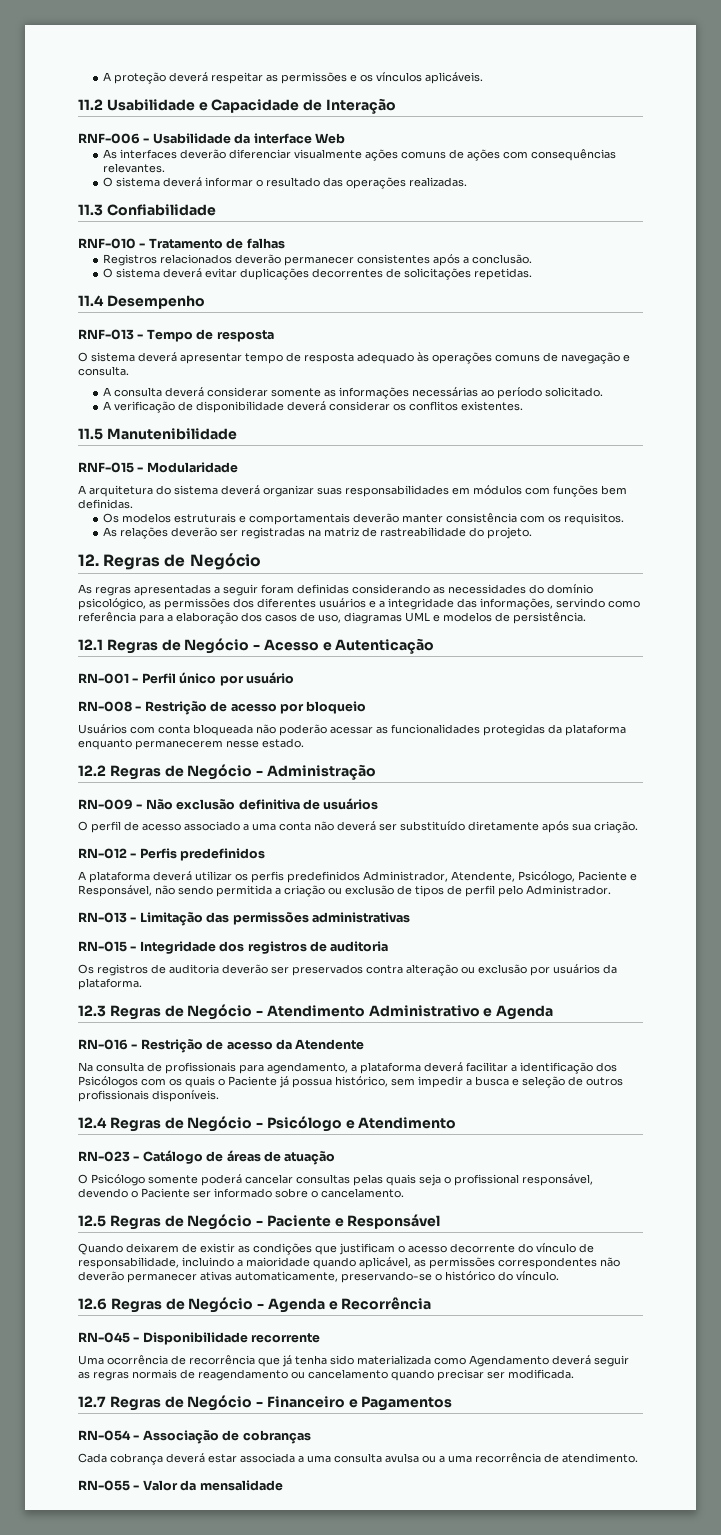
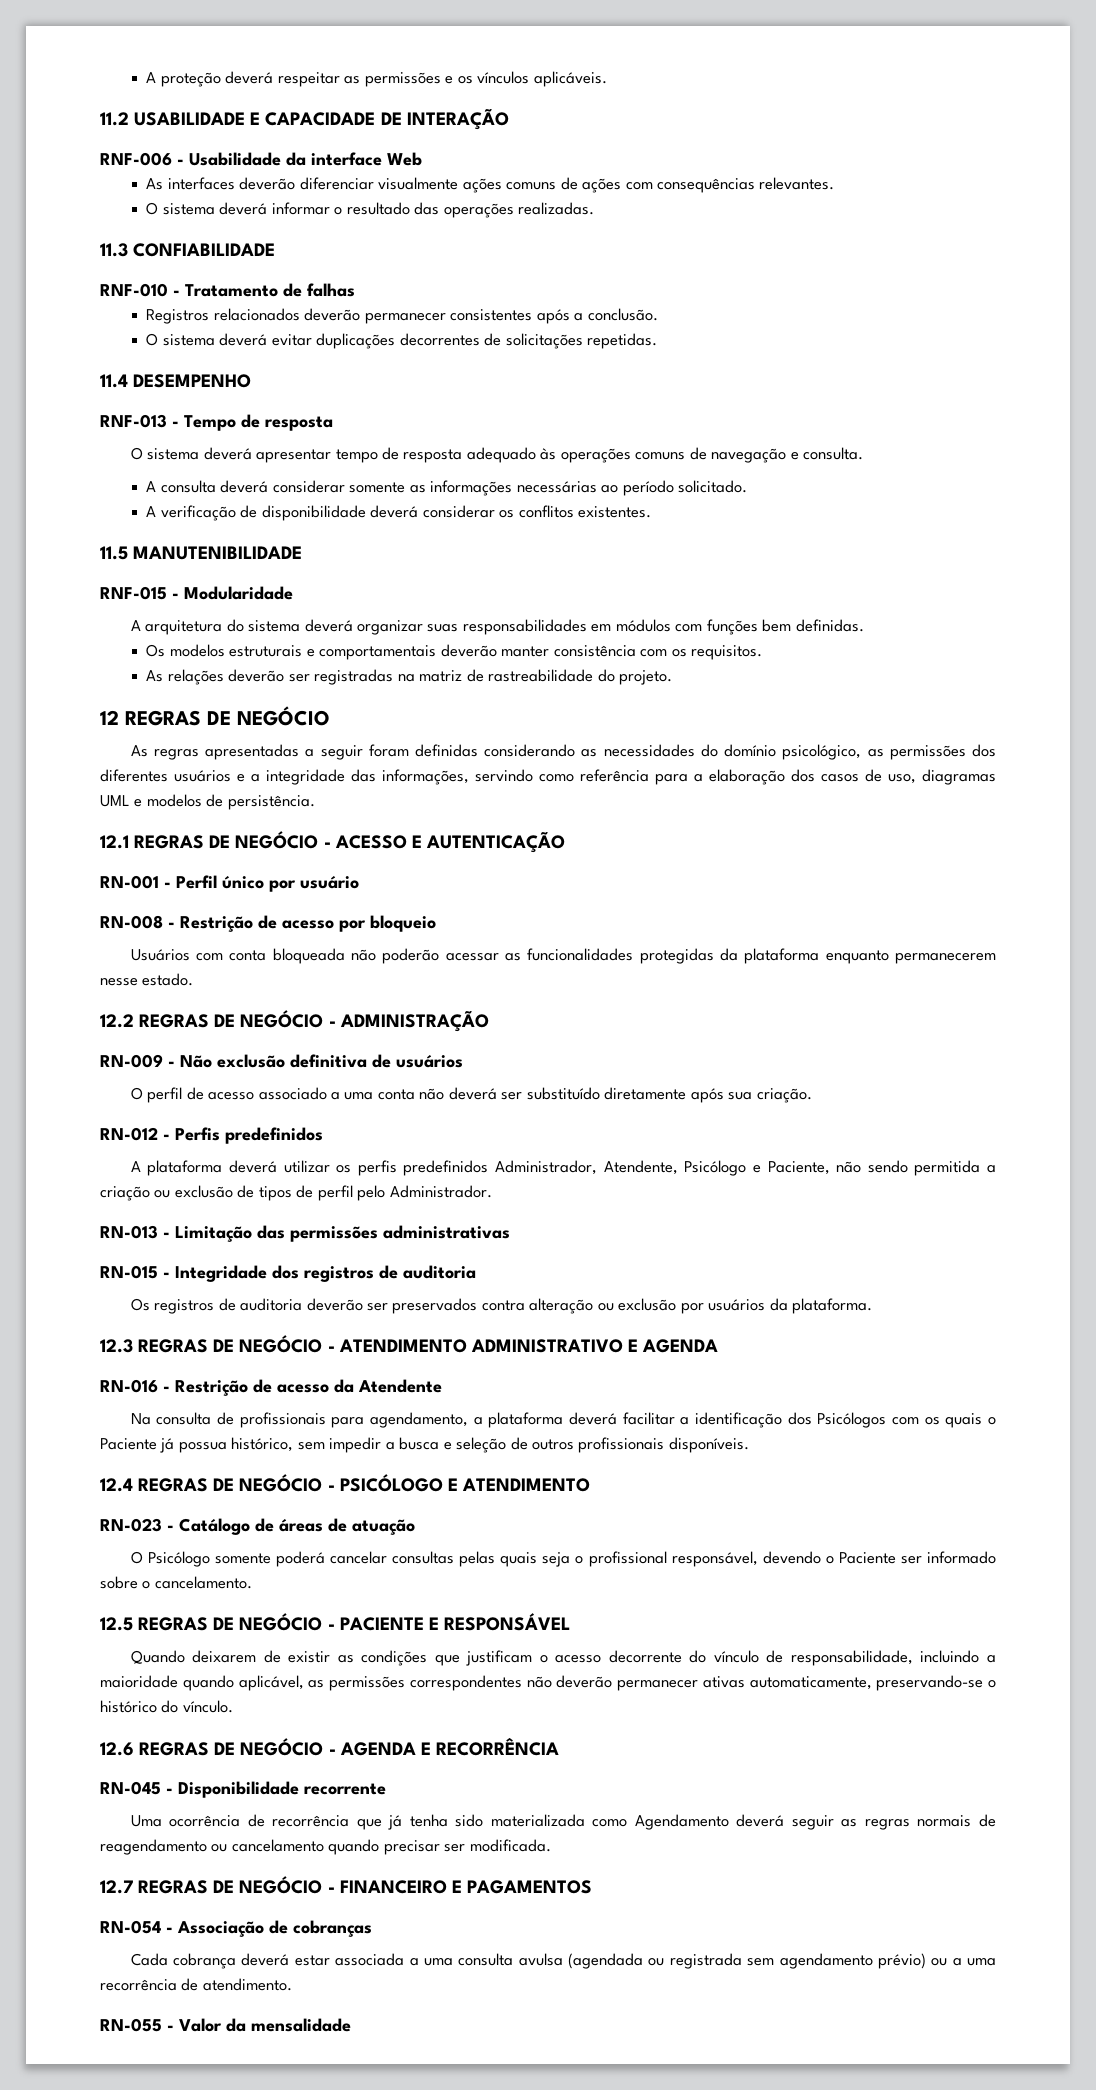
[106,98,396,114] Usabilidade e Capacidade de Interação -> [134,109,509,130] USABILIDADE E CAPACIDADE DE INTERAÇÃO
[106,204,216,216] Confiabilidade -> [133,243,276,257] CONFIABILIDADE
[106,295,205,309] Desempenho -> [133,374,252,388] DESEMPENHO
[106,428,237,440] Manutenibilidade -> [133,546,303,560] MANUTENIBILIDADE
[78,553,261,570] 12. Regras de Negócio -> [100,706,330,726] 12 REGRAS DE NEGÓCIO
[106,638,435,654] Regras de Negócio - Acesso e Autenticação -> [134,831,565,853] REGRAS DE NEGÓCIO - ACESSO E AUTENTICAÇÃO
[109,764,376,780] Regras de Negócio - Administração -> [139,1010,489,1032] REGRAS DE NEGÓCIO - ADMINISTRAÇÃO
[518,871,637,883] [78,885,152,897] Psicólogo, Paciente e Responsável, -> [684,1160,830,1176] Psicólogo e Paciente,
[109,1004,554,1020] Regras de Negócio - Atendimento Administrativo e Agenda -> [138,1335,719,1353] REGRAS DE NEGÓCIO - ATENDIMENTO ADMINISTRATIVO E AGENDA
[109,1116,457,1132] Regras de Negócio - Psicólogo e Atendimento -> [138,1474,590,1492] REGRAS DE NEGÓCIO - PSICÓLOGO E ATENDIMENTO
[109,1214,441,1230] Regras de Negócio - Paciente e Responsável -> [138,1613,570,1631] REGRAS DE NEGÓCIO - PACIENTE E RESPONSÁVEL
[110,1297,432,1313] Regras de Negócio - Agenda e Recorrência -> [139,1737,559,1756] REGRAS DE NEGÓCIO - AGENDA E RECORRÊNCIA
[109,1395,453,1411] Regras de Negócio - Financeiro e Pagamentos -> [138,1876,592,1894] REGRAS DE NEGÓCIO - FINANCEIRO E PAGAMENTOS
(419, 1458) none -> [568,1953,926,1969] (agendada ou registrada sem agendamento prévio)

